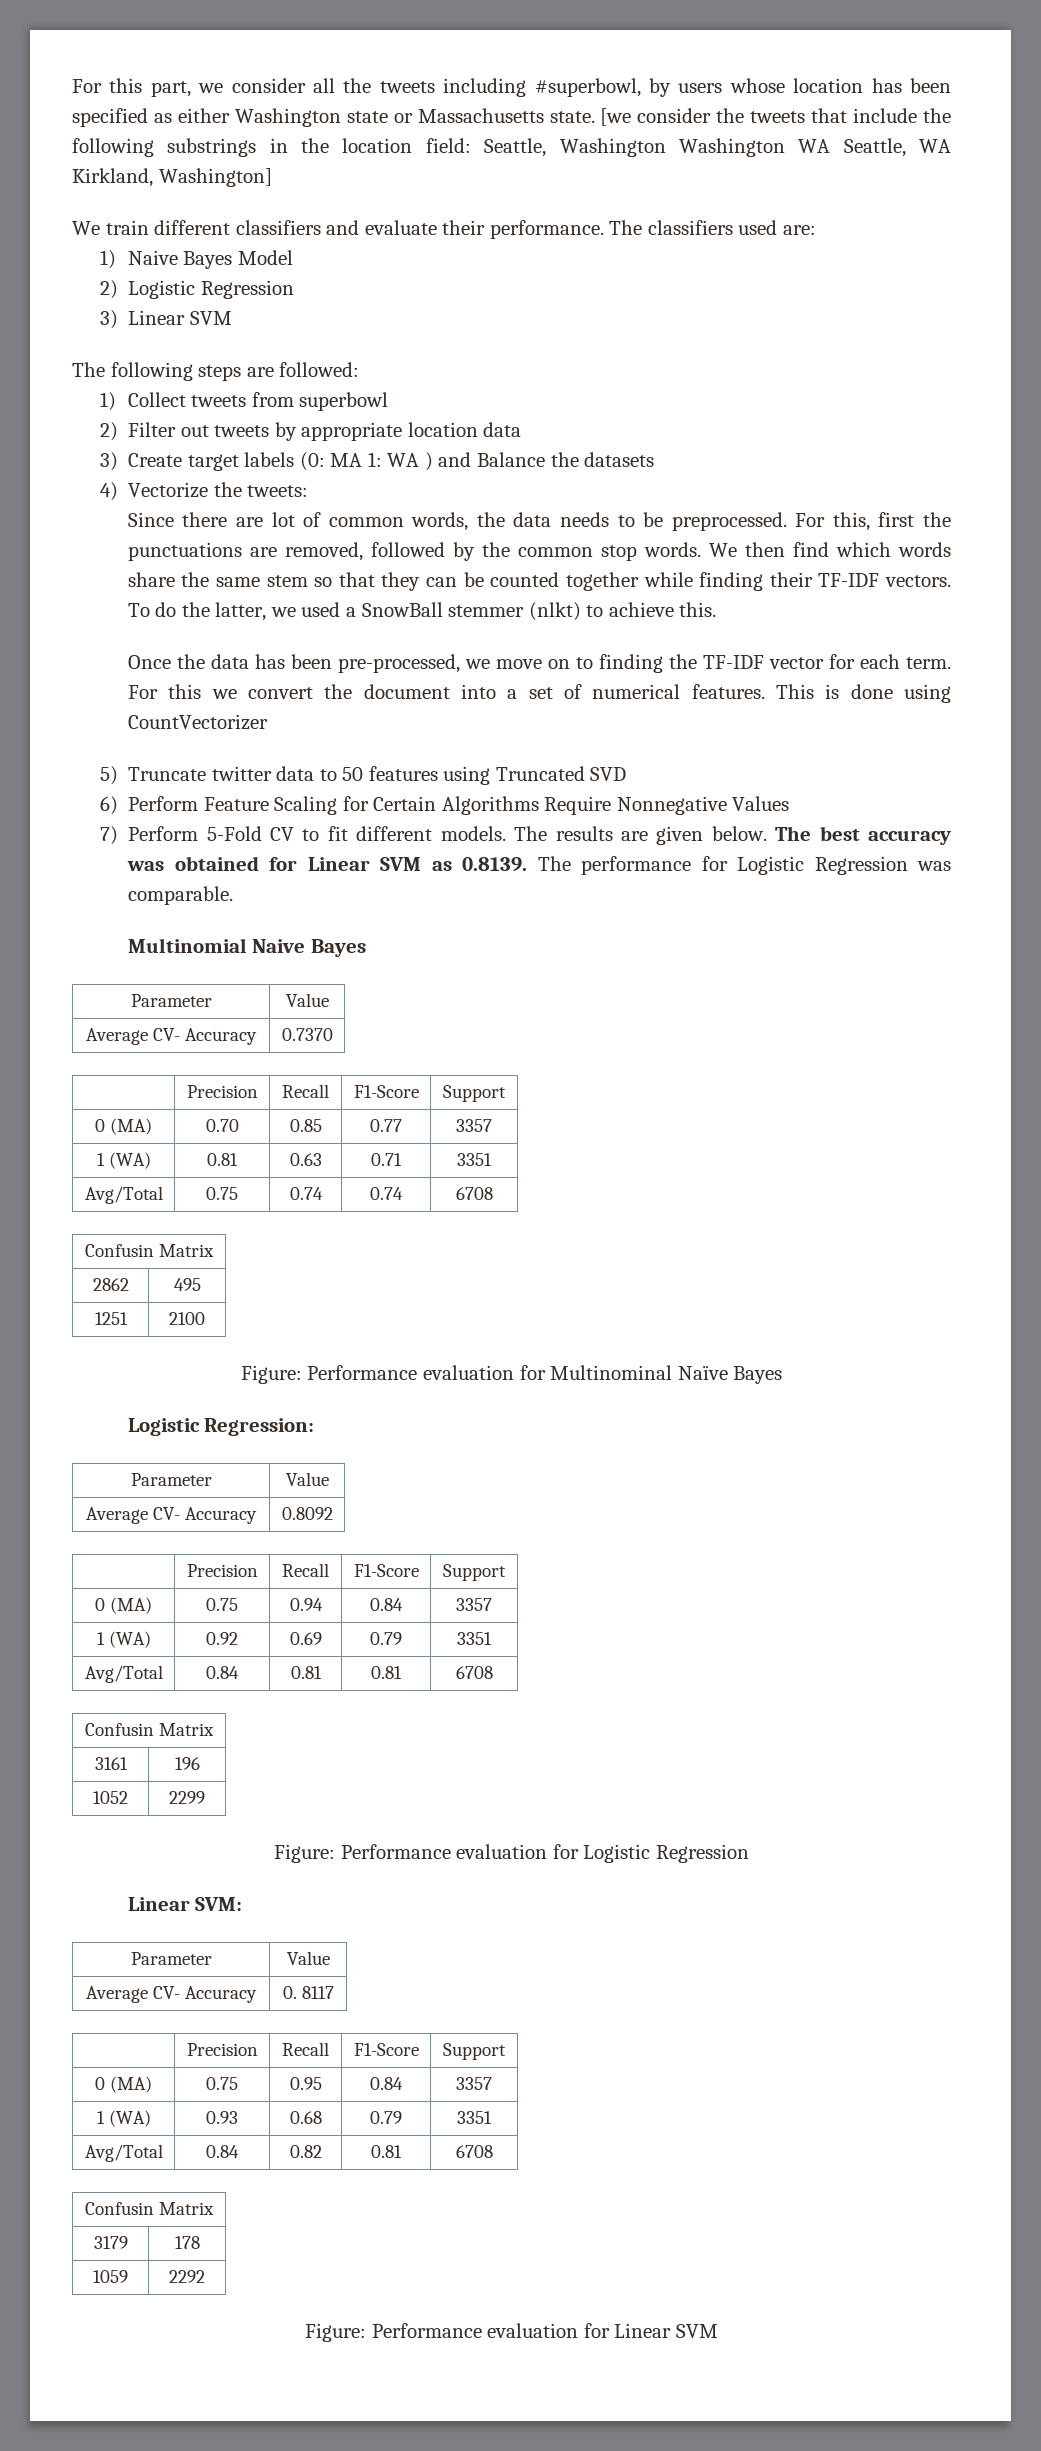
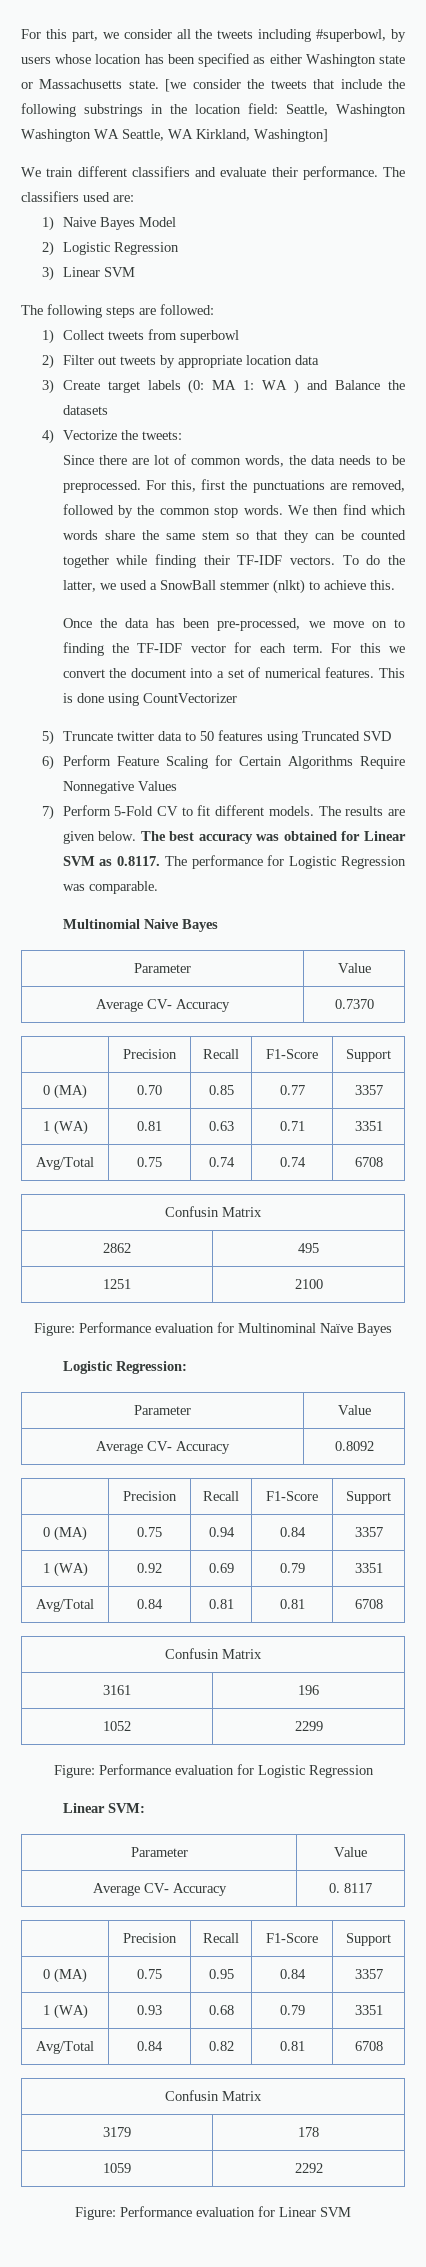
[462,857,528,872] 0.8139. -> [117,856,161,866] 0.8117.

